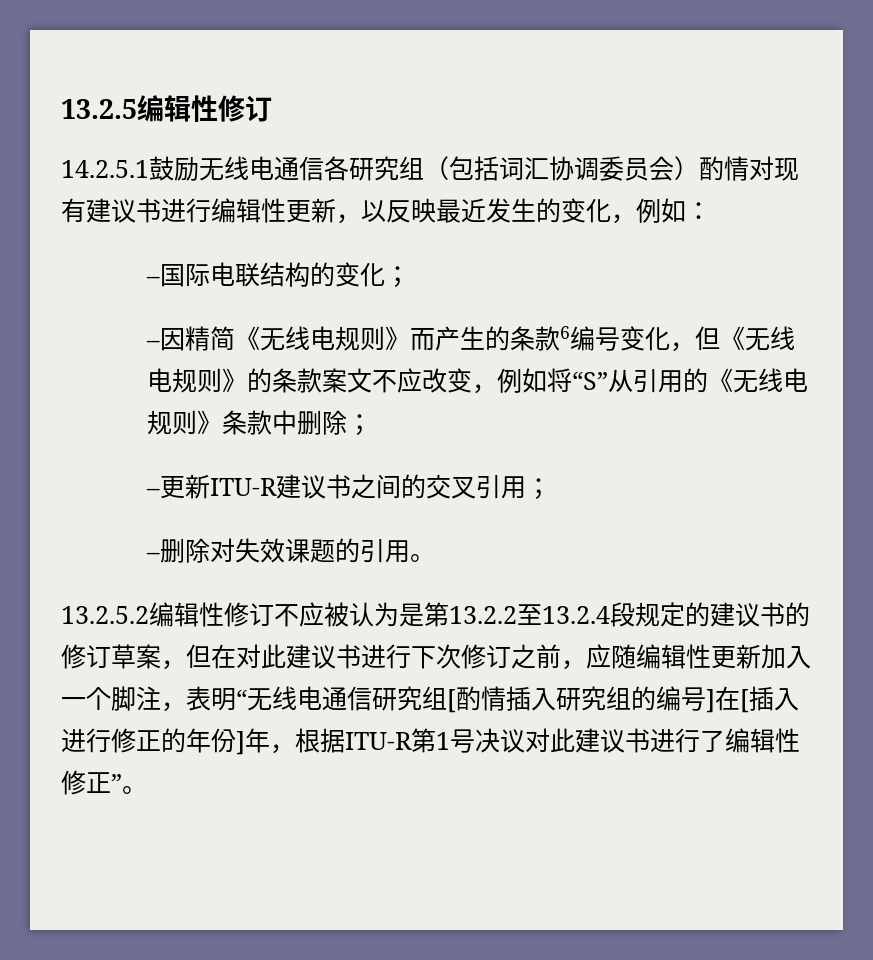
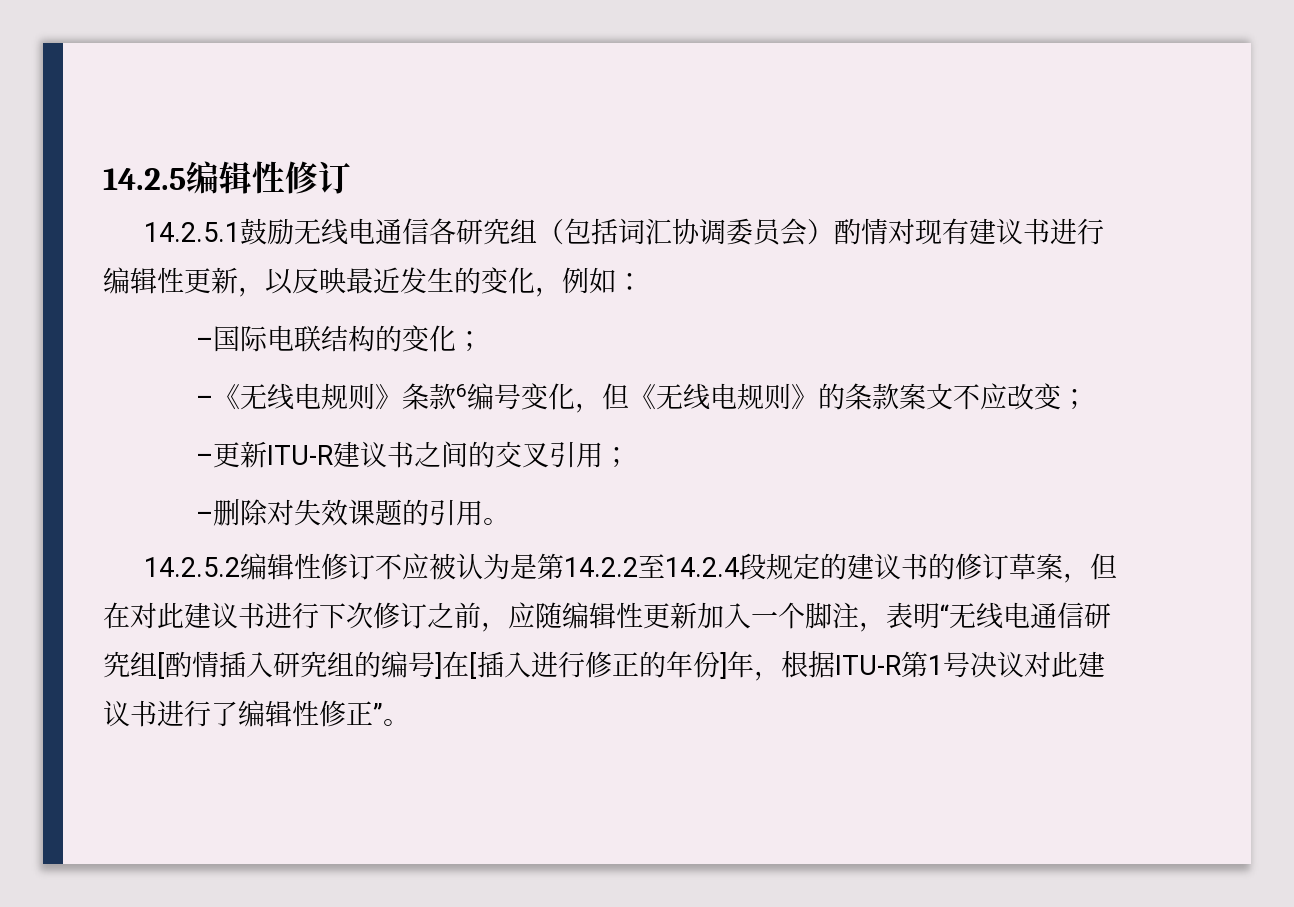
[61,99,137,119] 13.2.5 -> [103,168,186,190] 14.2.5
[160,326,511,351] 因精简《无线电规则》而产生的 -> [212,383,402,410] 《无线电规则》
[472,368,809,394] [147,410,348,435] ，例如将“S”从引用的《无线电规则》条款中删除 -> (1061, 396) none
[61,606,149,624] 13.2.5.2 -> [144,557,241,577] 14.2.5.2
[449,604,610,625] 13.2.2至13.2.4 -> [564,554,740,578] 14.2.2至14.2.4

